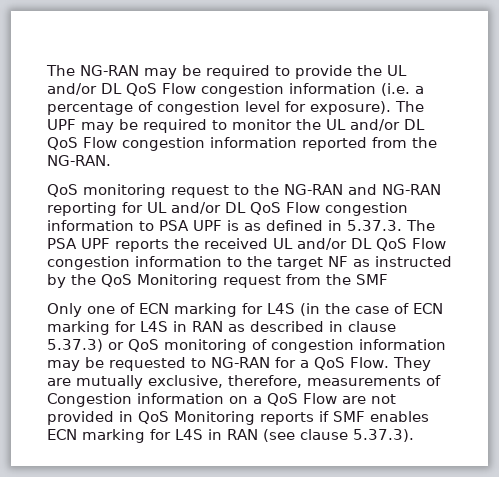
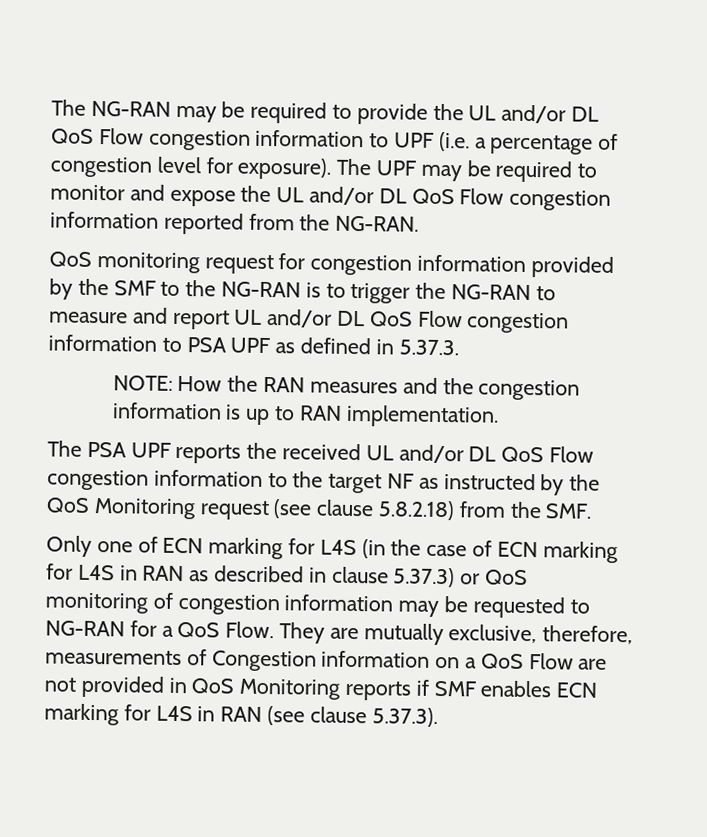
(376, 88) none -> [369,132,435,148] to UPF
(292, 124) none -> [129,184,236,207] and expose
[234,184,441,195] [47,202,143,216] to the NG-RAN and NG-RAN reporting for -> [278,253,614,278] [49,278,556,304] [49,307,230,330] for congestion information provided by the SMF to the NG-RAN is to trigger the NG-RAN to measure and report
[227,220,239,231] is -> (271, 345) none
(402, 225) none -> [112,375,581,401] [111,402,499,428] // NOTE: How the RAN measures and the congestion information is up to RAN implementation. //
[286,274,388,285] from the SMF -> [273,499,593,521] (see clause 5.8.2.18) from the SMF.

